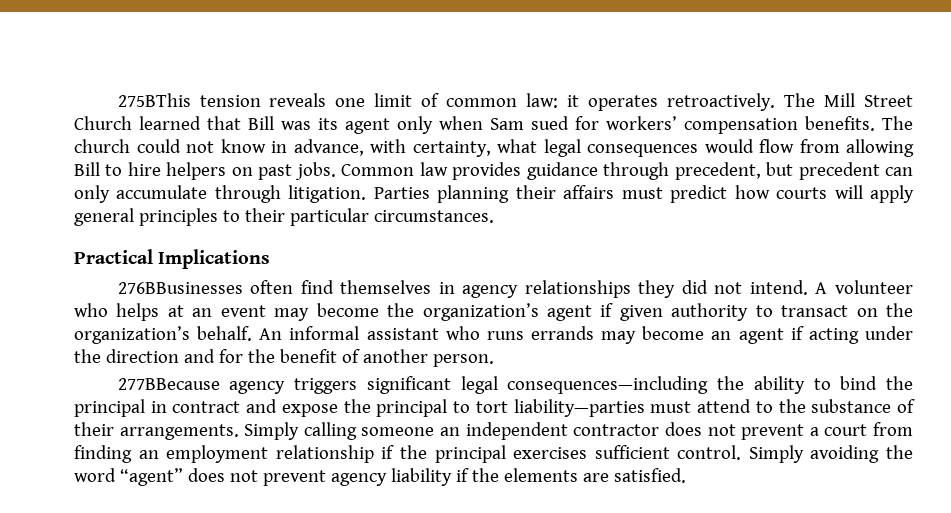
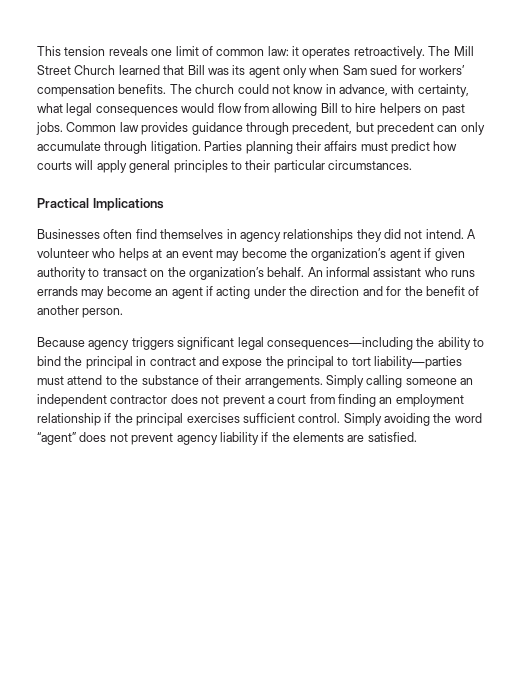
[117,93,191,107] 275BThis -> [37,46,61,56] This
[117,282,243,294] 276BBusinesses -> [37,229,100,239] Businesses
[117,378,220,390] 277BBecause -> [37,337,85,347] Because

